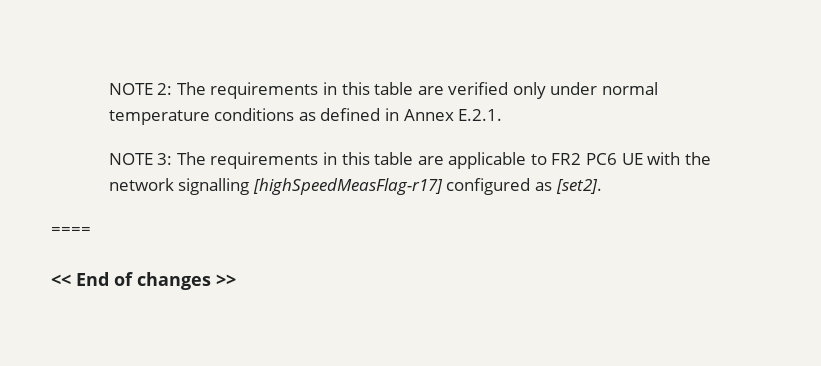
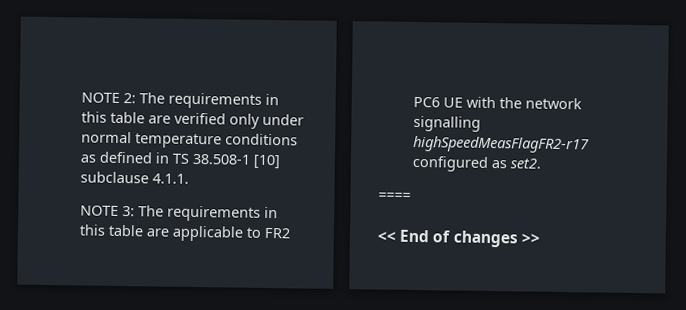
[403,109,503,121] Annex E.2.1. -> [171,153,280,170] [79,171,189,184] TS 38.508-1 [10] subclause 4.1.1.
[252,178,443,195] [highSpeedMeasFlag-r17] -> [412,135,590,154] highSpeedMeasFlagFR2-r17
[555,179,602,194] [set2]. -> [509,158,541,169] set2.

